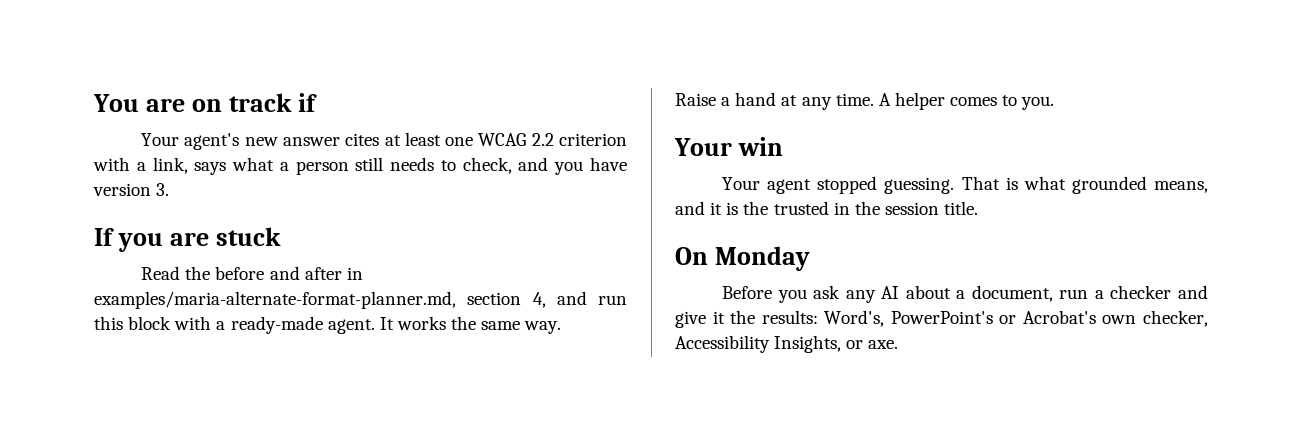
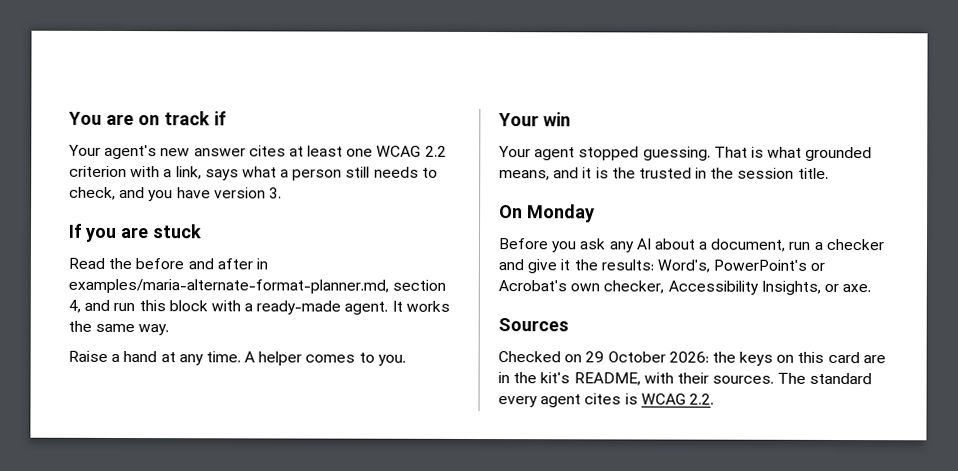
(899, 344) none -> [498,318,569,332] [498,351,886,366] [498,372,873,386] [498,393,714,408] // Sources // Checked on 29 October 2026: the keys on this card are in the kit's README, with their sources. The standard every agent cites is WCAG 2.2.

